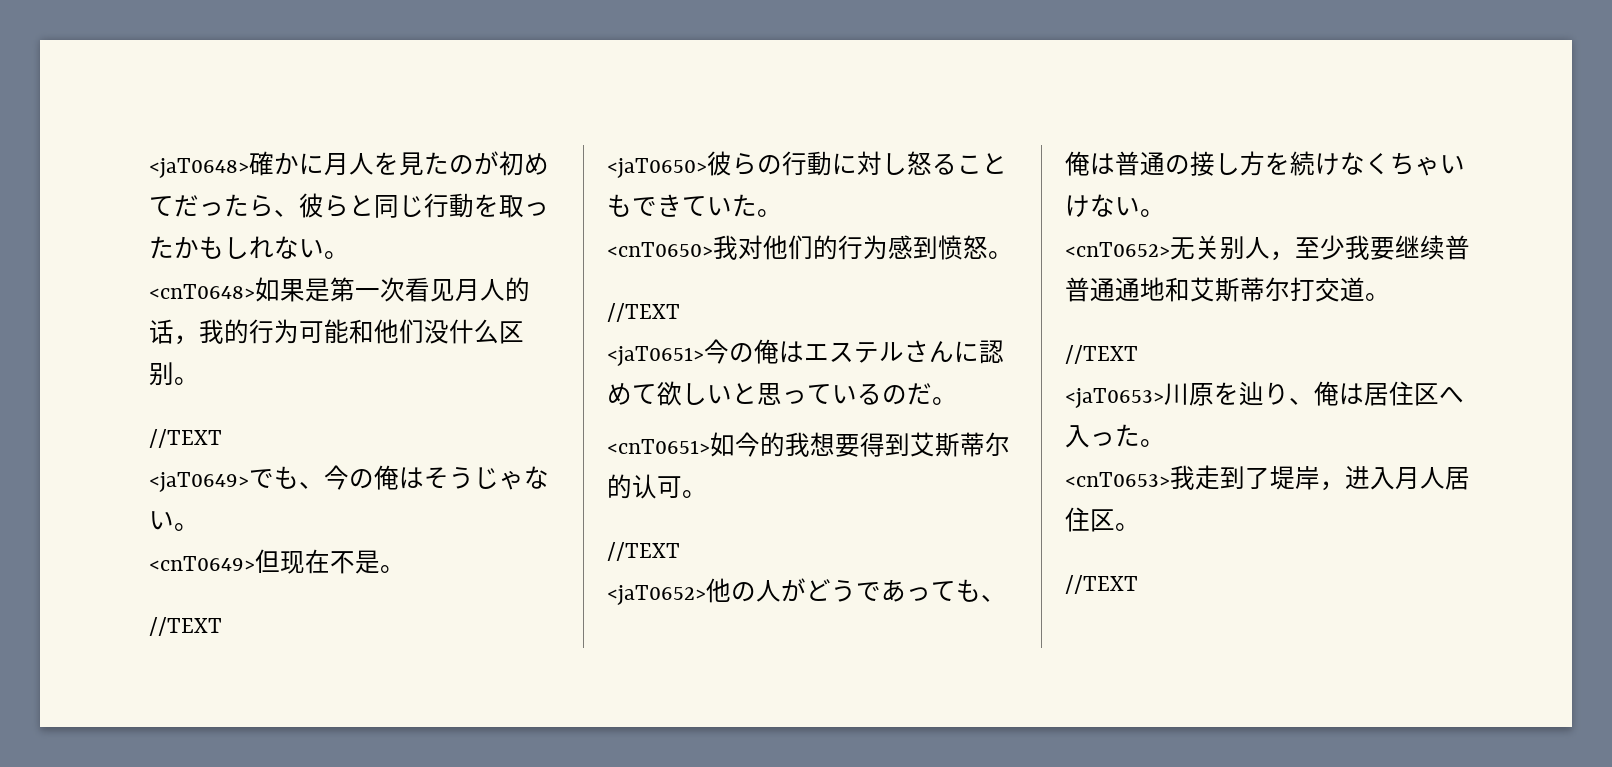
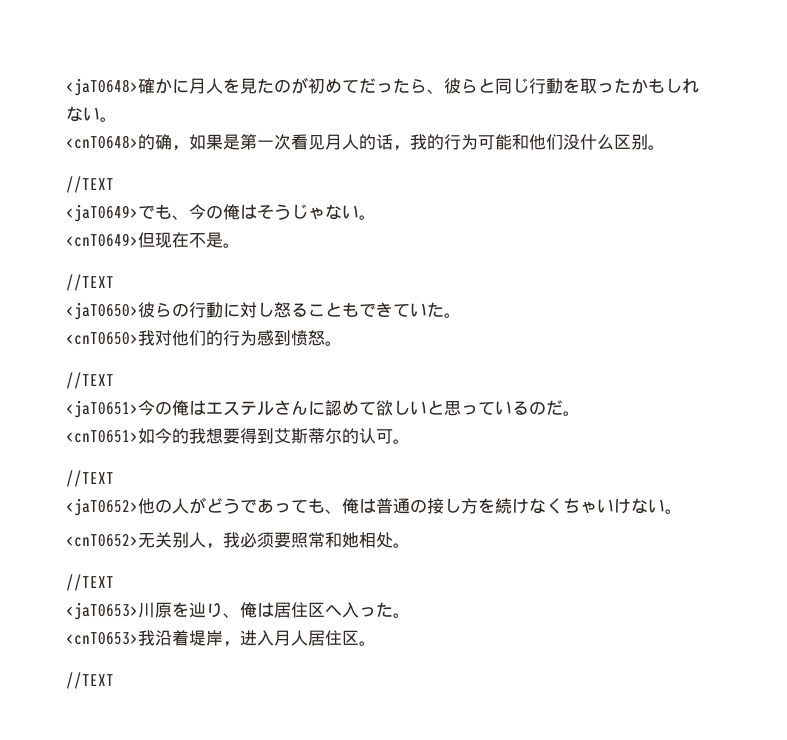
(255, 291) none -> [138,134,189,151] 的确，
[1295,235,1470,260] [1065,277,1365,302] 至少我要继续普普通通地和艾斯蒂尔打交道 -> [223,532,393,548] 我必须要照常和她相处
[1195,465,1270,490] 走到了 -> [155,630,189,646] 沿着

